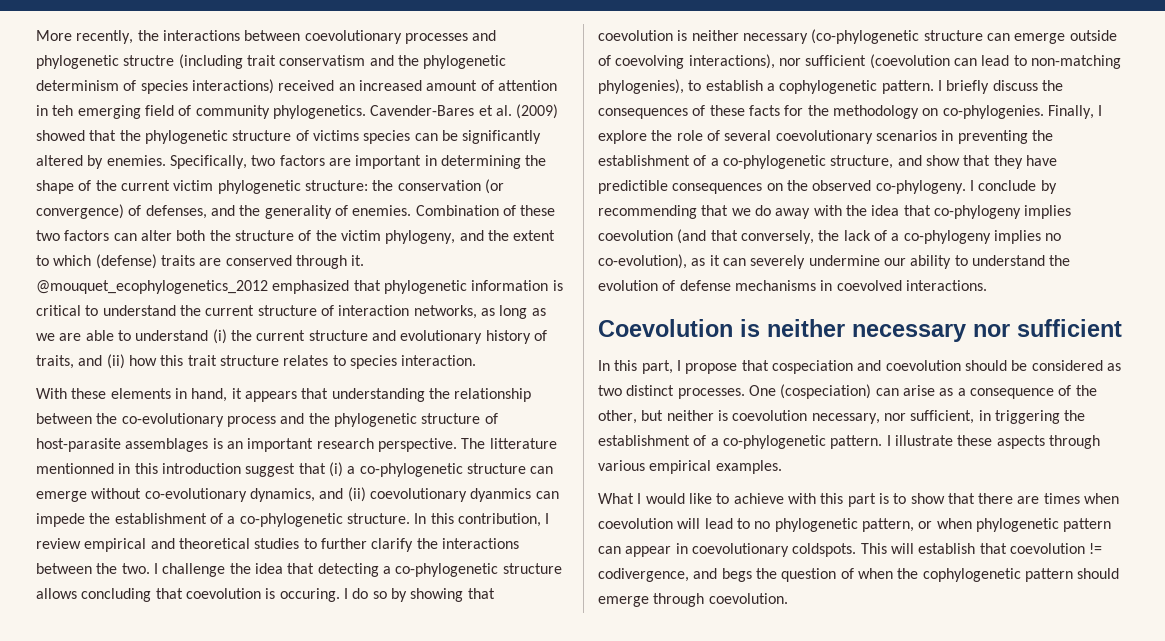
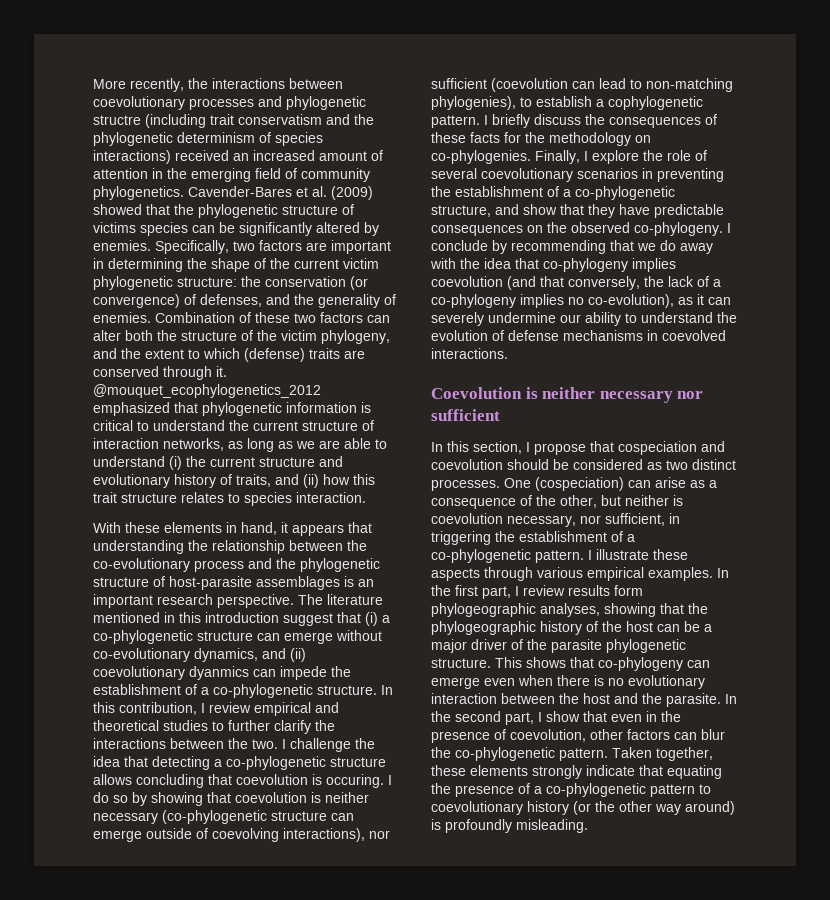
[52,105,74,116] teh -> [167,168,187,179] the
[489,438,557,449] [36,463,114,474] litterature mentionned -> [327,594,383,605] [93,612,160,623] literature mentioned
[598,180,668,194] predictible -> [654,204,724,218] predictable
[641,360,673,374] part, -> [473,441,522,454] section,
[598,493,1120,507] [598,518,1112,532] [598,543,1103,557] [598,568,1120,582] [598,593,788,607] // What I would like to achieve with this part is to show that there are times when coevolution will lead to no phylogenetic pattern, or when phylogenetic pattern can appear in coevolutionary coldspots. This will establish that coevolution != codivergence, and begs the question of when the cophylogenetic pattern should emerge through coevolution. -> [717,568,729,578] [431,585,643,599] [431,603,708,617] [431,621,712,635] [431,639,686,653] [431,657,710,671] [431,675,705,689] [431,693,737,707] [431,711,681,725] [431,729,725,743] [431,747,713,761] [431,765,722,779] [431,783,711,797] [431,801,735,815] [431,819,588,833] In the first part, I review results form phylogeographic analyses, showing that the phylogeographic history of the host can be a major driver of the parasite phylogenetic structure. This shows that co-phylogeny can emerge even when there is no evolutionary interaction between the host and the parasite. In the second part, I show that even in the presence of coevolution, other factors can blur the co-phylogenetic pattern. Taken together, these elements strongly indicate that equating the presence of a co-phylogenetic pattern to coevolutionary history (or the other way around) is profoundly misleading.

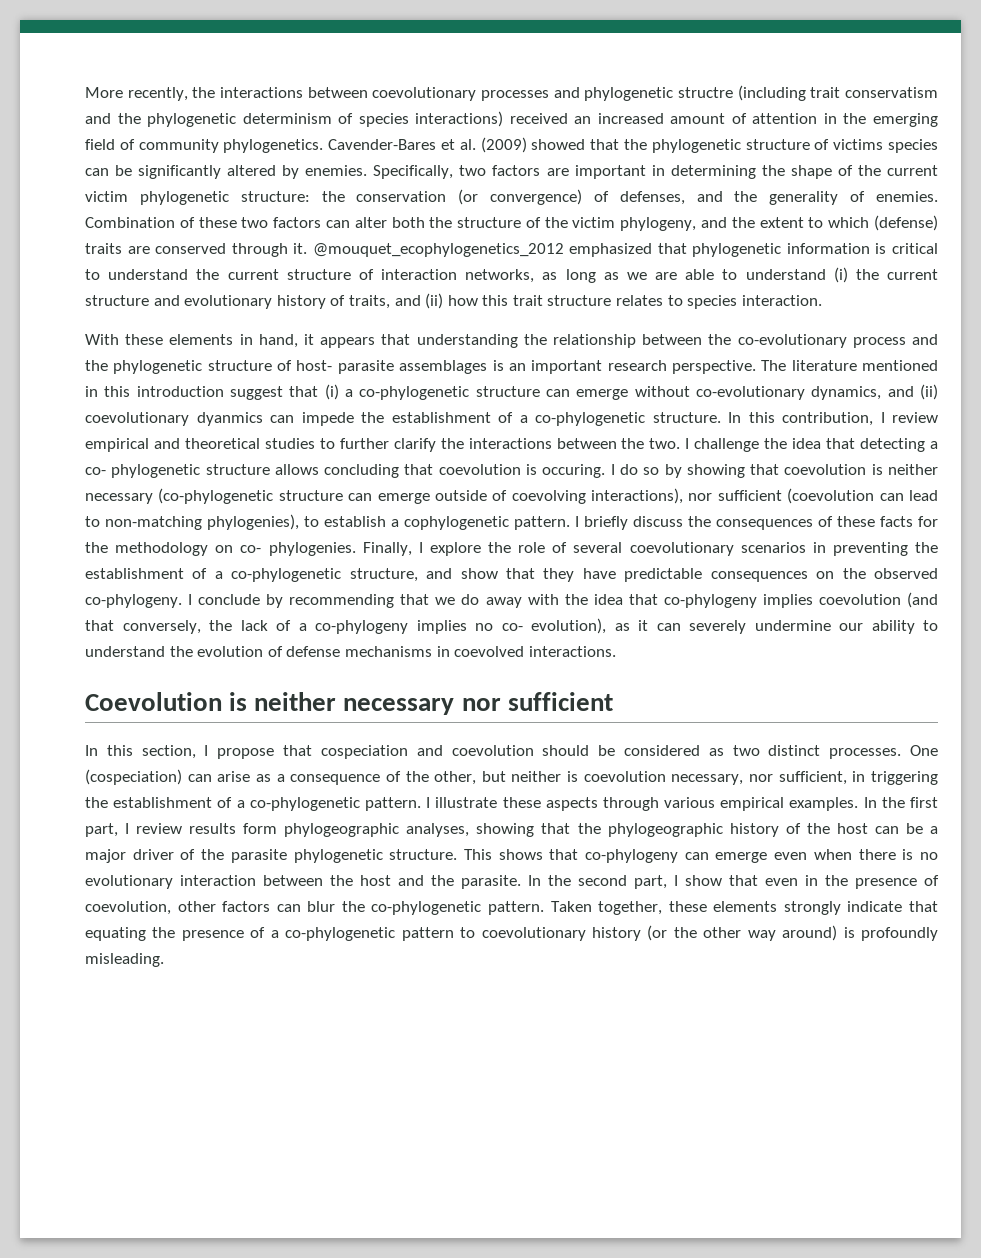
[169,576,252,590] host-parasite -> [296,360,394,374] host- parasite
[226,756,326,770] co-phylogenetic -> [85,464,201,478] co- phylogenetic
[431,150,531,164] co-phylogenies. -> [240,542,356,556] co- phylogenies.
[588,294,674,308] co-evolution), -> [501,618,606,634] co- evolution),

